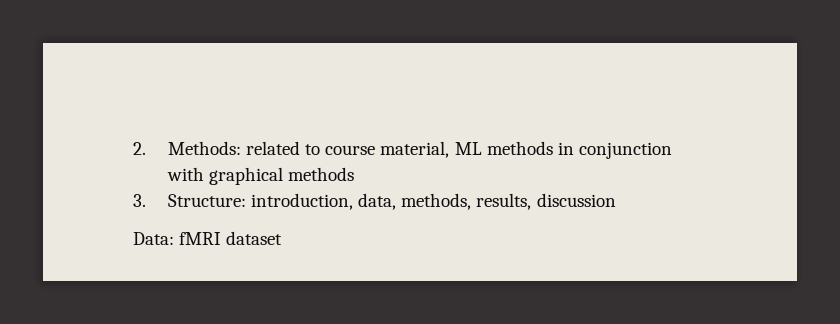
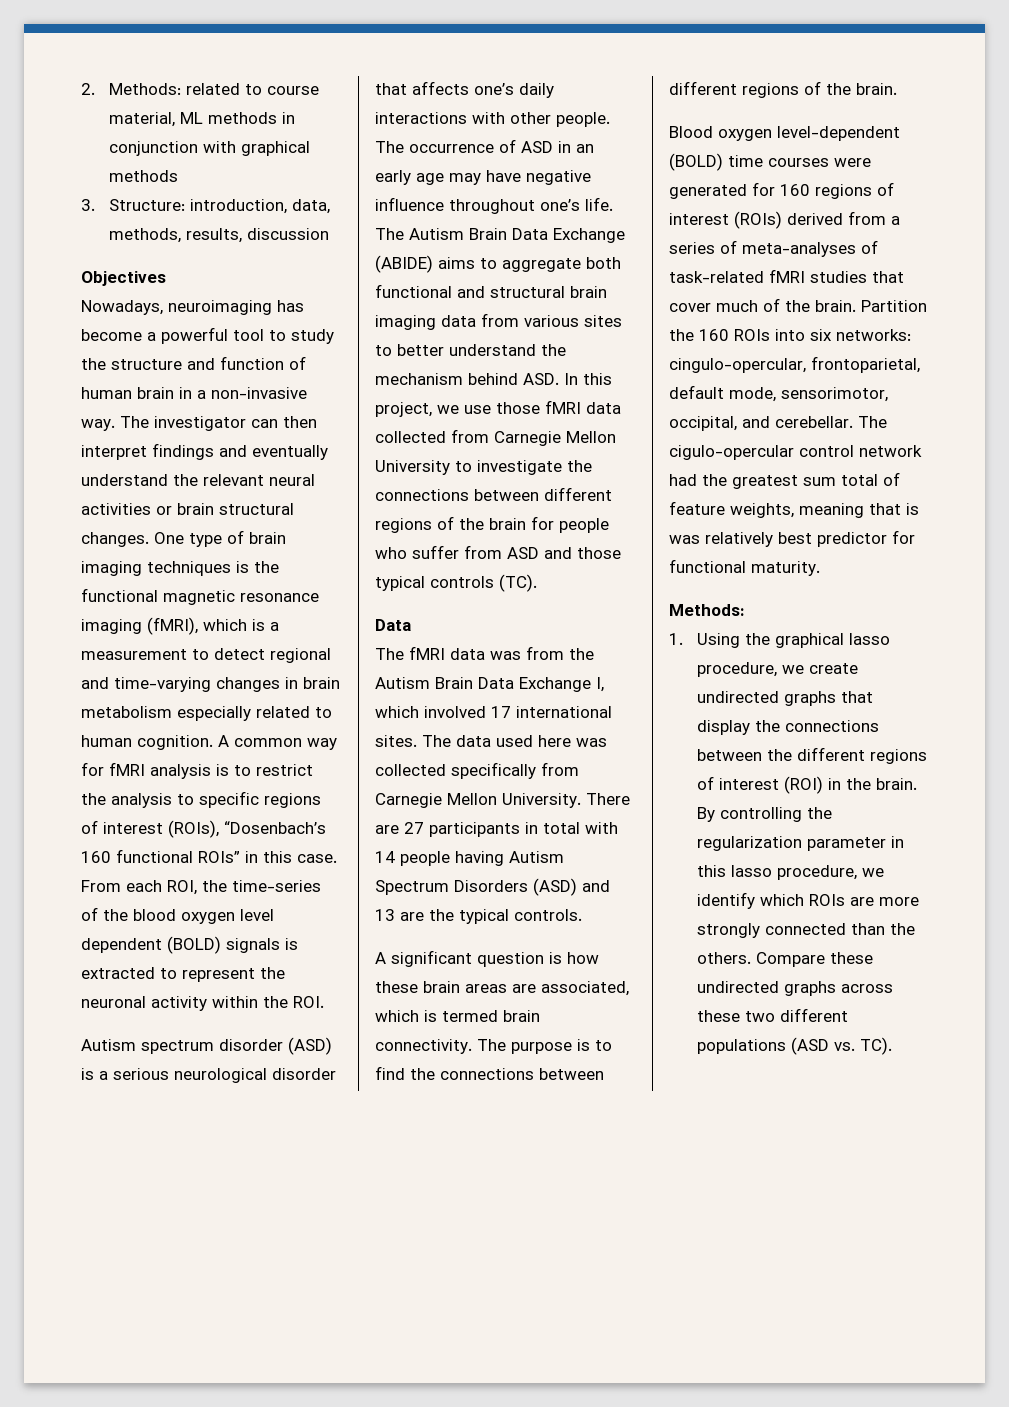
[133,231,283,245] Data: fMRI dataset -> [81,271,166,286] [81,300,304,315] [81,327,334,344] [81,356,306,370] [81,387,307,399] [81,416,317,431] [81,443,328,460] [81,474,315,486] [81,503,294,515] [81,530,286,547] [81,561,279,576] [81,588,319,605] [81,617,279,635] [81,648,331,663] [81,677,340,692] [81,706,332,721] [81,735,337,750] [81,762,313,779] [81,791,321,808] [81,820,326,838] [81,849,337,863] [81,880,321,895] [81,907,274,924] [81,936,298,954] [81,967,285,982] [81,996,324,1011] [81,1037,332,1055] [81,1068,336,1083] [375,81,554,98] [375,112,610,127] [375,139,594,153] [375,170,591,185] [375,197,613,214] [375,228,625,243] [375,255,621,273] [375,284,607,298] [375,313,622,330] [375,344,566,356] [375,373,612,385] [375,400,621,417] [375,429,616,446] [375,460,592,475] [375,487,612,501] [375,516,609,533] [375,545,621,559] [375,574,537,592] [375,619,411,631] [375,646,594,660] [375,677,604,692] [375,706,612,718] [375,735,607,747] [375,762,579,779] [375,793,630,808] [375,822,618,837] [375,851,564,866] [375,878,610,896] [375,909,582,924] [375,950,599,967] [375,981,629,996] [375,1010,540,1022] [375,1039,612,1054] [375,1066,604,1080] [669,81,897,98] [669,126,900,141] [669,153,871,171] [669,182,894,199] [669,211,900,229] [669,240,878,257] [669,269,904,283] [669,298,927,312] [669,329,911,341] [669,356,920,373] [669,385,888,402] [669,416,887,431] [669,445,922,460] [669,472,900,489] [669,501,919,518] [669,530,915,547] [669,559,820,576] [669,604,745,616] [669,633,891,648] [697,662,859,677] [697,691,874,706] [697,720,880,735] [697,747,928,764] [697,776,918,794] [697,807,833,822] [697,836,905,851] [697,865,885,880] [697,892,920,909] [697,923,916,938] [697,952,874,967] [697,981,894,996] [697,1008,849,1022] [697,1037,893,1055] Objectives // Nowadays, neuroimaging has become a powerful tool to study the structure and function of human brain in a non-invasive way. The investigator can then interpret findings and eventually understand the relevant neural activities or brain structural changes. One type of brain imaging techniques is the functional magnetic resonance imaging (fMRI), which is a measurement to detect regional and time-varying changes in brain metabolism especially related to human cognition. A common way for fMRI analysis is to restrict the analysis to specific regions of interest (ROIs), “Dosenbach’s 160 functional ROIs” in this case. From each ROI, the time-series of the blood oxygen level dependent (BOLD) signals is extracted to represent the neuronal activity within the ROI. // Autism spectrum disorder (ASD) is a serious neurological disorder that affects one’s daily interactions with other people. The occurrence of ASD in an early age may have negative influence throughout one’s life. The Autism Brain Data Exchange (ABIDE) aims to aggregate both functional and structural brain imaging data from various sites to better understand the mechanism behind ASD. In this project, we use those fMRI data collected from Carnegie Mellon University to investigate the connections between different regions of the brain for people who suffer from ASD and those typical controls (TC). // Data // The fMRI data was from the Autism Brain Data Exchange I, which involved 17 international sites. The data used here was collected specifically from Carnegie Mellon University. There are 27 participants in total with 14 people having Autism Spectrum Disorders (ASD) and 13 are the typical controls. // A significant question is how these brain areas are associated, which is termed brain connectivity. The purpose is to find the connections between different regions of the brain. // Blood oxygen level-dependent (BOLD) time courses were generated for 160 regions of interest (ROIs) derived from a series of meta-analyses of task-related fMRI studies that cover much of the brain. Partition the 160 ROIs into six networks: cingulo-opercular, frontoparietal, default mode, sensorimotor, occipital, and cerebellar. The cigulo-opercular control network had the greatest sum total of feature weights, meaning that is was relatively best predictor for functional maturity. // Methods: // 1. Using the graphical lasso procedure, we create undirected graphs that display the connections between the different regions of interest (ROI) in the brain. By controlling the regularization parameter in this lasso procedure, we identify which ROIs are more strongly connected than the others. Compare these undirected graphs across these two different populations (ASD vs. TC).

